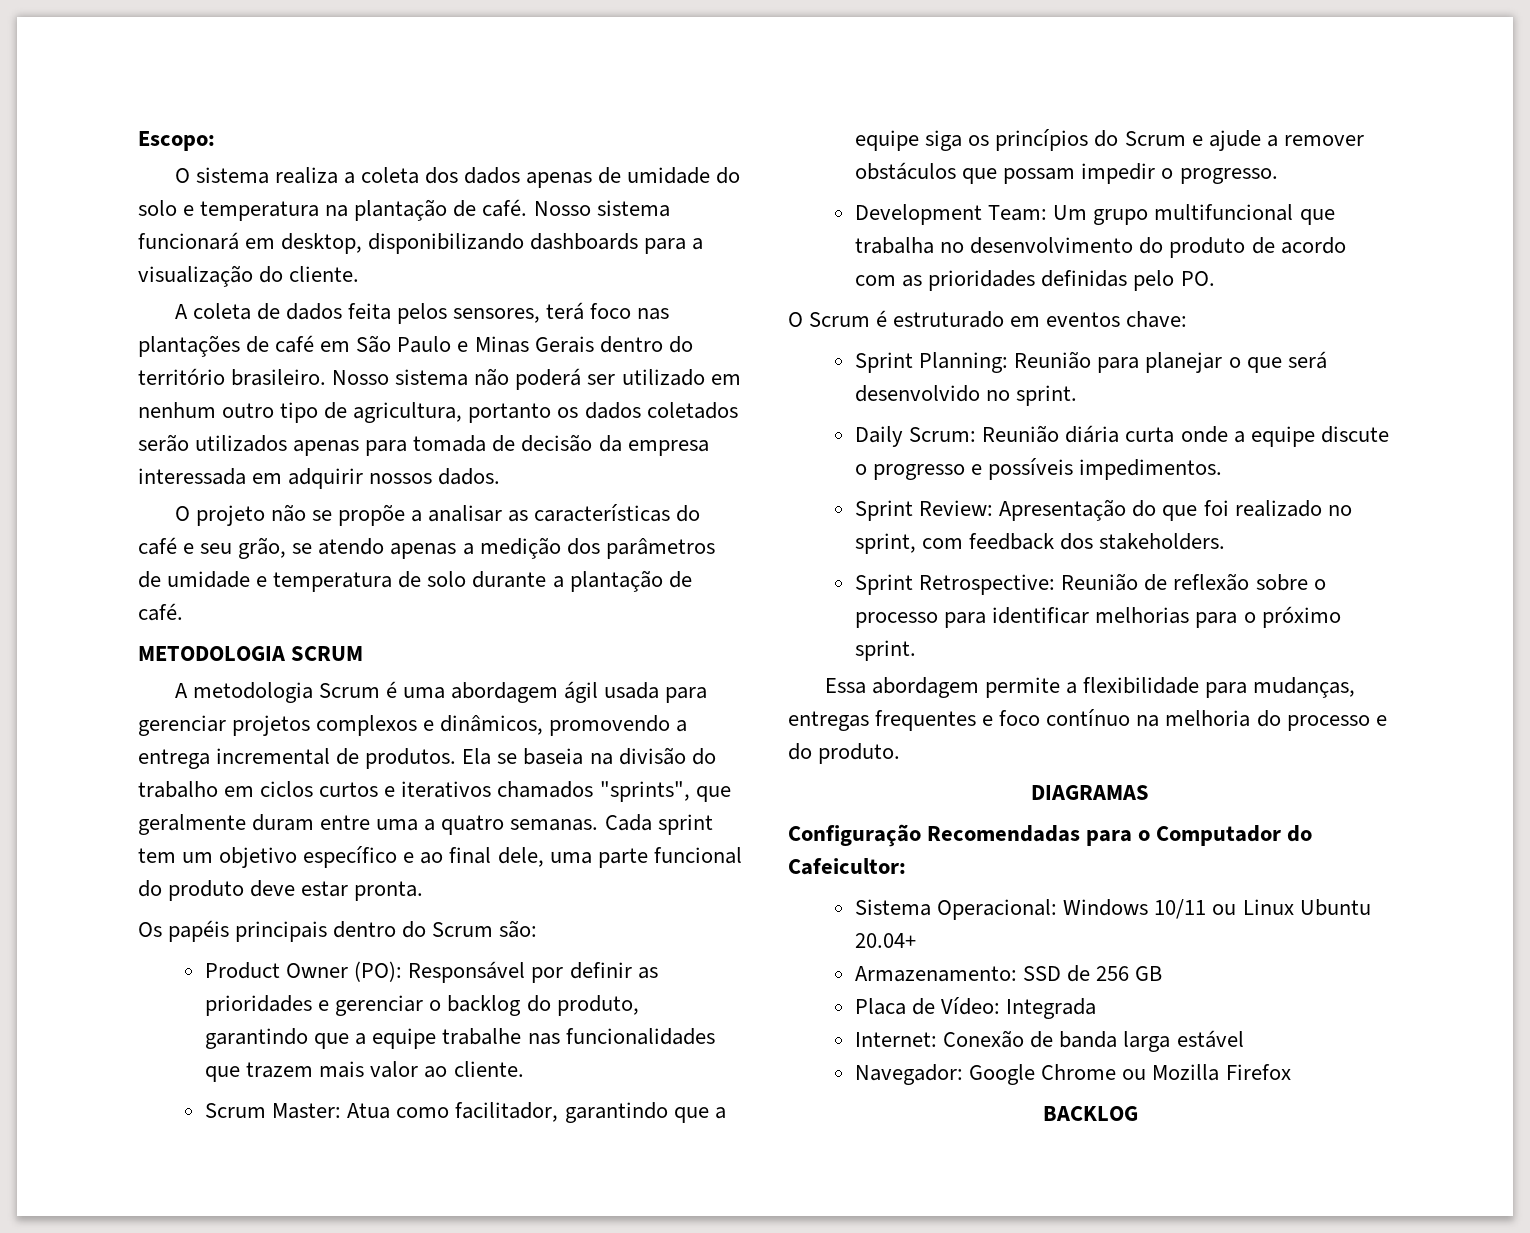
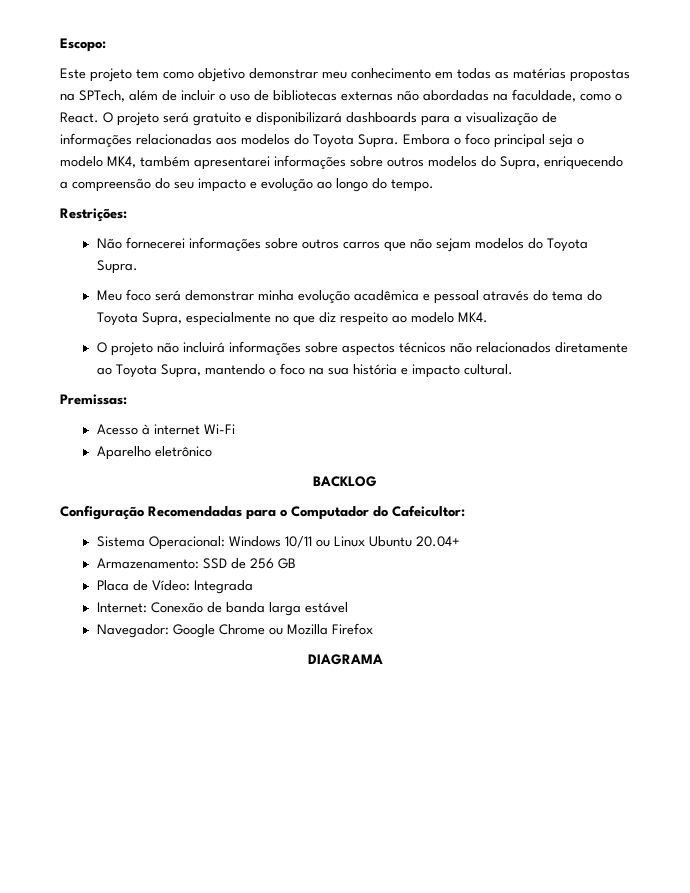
[174,167,741,188] [138,199,670,221] [138,232,704,254] [138,265,360,287] [174,302,670,324] [138,335,693,357] [138,368,741,390] [138,402,738,423] [138,434,709,456] [138,468,501,489] [174,504,701,526] [138,537,715,559] [138,570,692,592] [138,603,183,621] [138,646,364,661] [174,681,708,703] [138,715,688,736] [138,747,716,769] [138,781,731,802] [138,814,713,835] [138,846,742,868] [138,880,424,901] [138,920,538,942] [205,961,658,983] [205,995,639,1016] [205,1028,715,1049] [205,1061,524,1082] [205,1102,726,1123] [855,129,1364,151] [855,162,1278,184] [855,204,1335,225] [855,237,1346,258] [855,270,1215,291] [788,310,1188,328] [855,351,1327,373] [855,385,1078,406] [855,425,1389,447] [855,458,1223,480] [855,499,1352,521] [855,533,1226,554] [855,573,1326,595] [855,606,1341,628] [855,640,917,661] [824,677,1355,698] [788,709,1387,731] [788,743,901,764] [1031,785,1149,800] O sistema realiza a coleta dos dados apenas de umidade do solo e temperatura na plantação de café. Nosso sistema funcionará em desktop, disponibilizando dashboards para a visualização do cliente. // A coleta de dados feita pelos sensores, terá foco nas plantações de café em São Paulo e Minas Gerais dentro do território brasileiro. Nosso sistema não poderá ser utilizado em nenhum outro tipo de agricultura, portanto os dados coletados serão utilizados apenas para tomada de decisão da empresa interessada em adquirir nossos dados. // O projeto não se propõe a analisar as características do café e seu grão, se atendo apenas a medição dos parâmetros de umidade e temperatura de solo durante a plantação de café. // METODOLOGIA SCRUM // A metodologia Scrum é uma abordagem ágil usada para gerenciar projetos complexos e dinâmicos, promovendo a entrega incremental de produtos. Ela se baseia na divisão do trabalho em ciclos curtos e iterativos chamados "sprints", que geralmente duram entre uma a quatro semanas. Cada sprint tem um objetivo específico e ao final dele, uma parte funcional do produto deve estar pronta. // Os papéis principais dentro do Scrum são: // Product Owner (PO): Responsável por definir as prioridades e gerenciar o backlog do produto, garantindo que a equipe trabalhe nas funcionalidades que trazem mais valor ao cliente. // Scrum Master: Atua como facilitador, garantindo que a equipe siga os princípios do Scrum e ajude a remover obstáculos que possam impedir o progresso. // Development Team: Um grupo multifuncional que trabalha no desenvolvimento do produto de acordo com as prioridades definidas pelo PO. // O Scrum é estruturado em eventos chave: // Sprint Planning: Reunião para planejar o que será desenvolvido no sprint. // Daily Scrum: Reunião diária curta onde a equipe discute o progresso e possíveis impedimentos. // Sprint Review: Apresentação do que foi realizado no sprint, com feedback dos stakeholders. // Sprint Retrospective: Reunião de reflexão sobre o processo para identificar melhorias para o próximo sprint. // Essa abordagem permite a flexibilidade para mudanças, entregas frequentes e foco contínuo na melhoria do processo e do produto. // DIAGRAMAS -> [60,68,630,82] [60,89,622,102] [60,112,557,126] [60,133,584,148] [60,155,623,170] [60,178,434,192] [60,208,127,222] [96,237,588,252] [96,260,138,274] [96,289,602,304] [96,312,488,326] [96,341,628,356] [96,363,513,378] [60,394,127,405] [96,424,235,435] [96,446,212,460] [313,476,377,487] Este projeto tem como objetivo demonstrar meu conhecimento em todas as matérias propostas na SPTech, além de incluir o uso de bibliotecas externas não abordadas na faculdade, como o React. O projeto será gratuito e disponibilizará dashboards para a visualização de informações relacionadas aos modelos do Toyota Supra. Embora o foco principal seja o modelo MK4, também apresentarei informações sobre outros modelos do Supra, enriquecendo a compreensão do seu impacto e evolução ao longo do tempo. // Restrições: // Não fornecerei informações sobre outros carros que não sejam modelos do Toyota Supra. // Meu foco será demonstrar minha evolução acadêmica e pessoal através do tema do Toyota Supra, especialmente no que diz respeito ao modelo MK4. // O projeto não incluirá informações sobre aspectos técnicos não relacionados diretamente ao Toyota Supra, mantendo o foco na sua história e impacto cultural. // Premissas: // Acesso à internet Wi-Fi // Aparelho eletrônico // BACKLOG
[1042,1106,1138,1121] BACKLOG -> [307,654,383,665] DIAGRAMA

